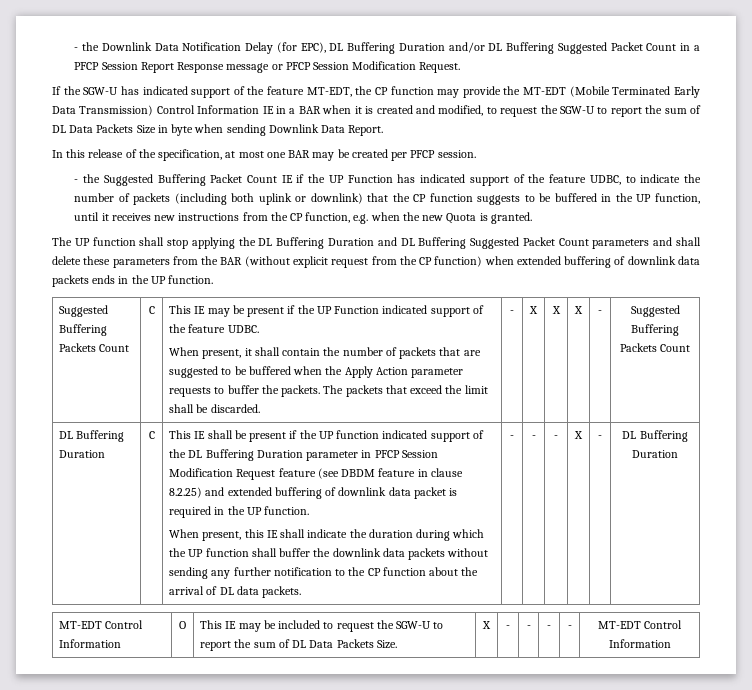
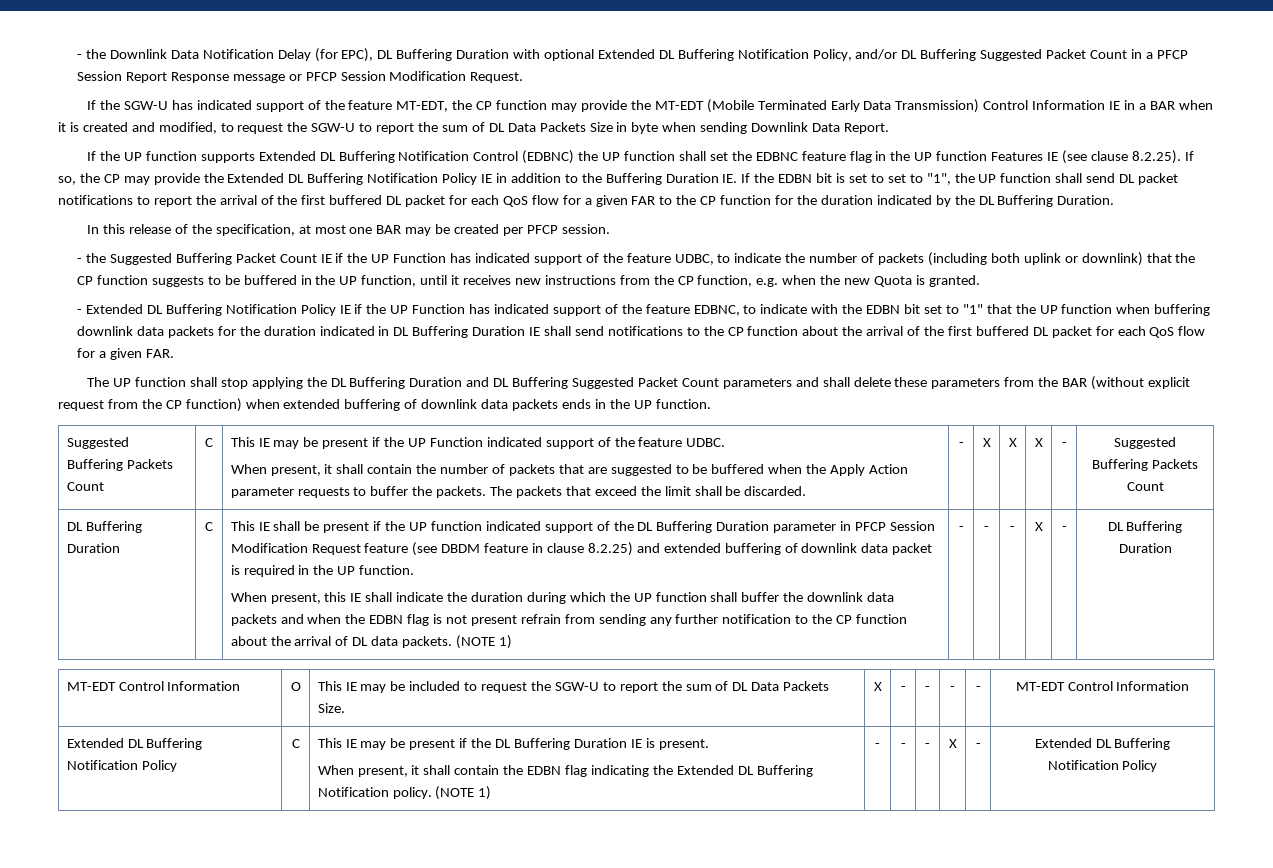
(445, 47) none -> [513,49,852,61] with optional Extended DL Buffering Notification Policy,
(384, 130) none -> [87,150,1194,164] [58,173,1179,185] [58,195,1115,207] // If the UP function supports Extended DL Buffering Notification Control (EDBNC) the UP function shall set the EDBNC feature flag in the UP function Features IE (see clause 8.2.25). If so, the CP may provide the Extended DL Buffering Notification Policy IE in addition to the Buffering Duration IE. If the EDBN bit is set to set to "1", the UP function shall send DL packet notifications to report the arrival of the first buffered DL packet for each QoS flow for a given FAR to the CP function for the duration indicated by the DL Buffering Duration.
(532, 218) none -> [77,304,1211,316] [77,326,1206,338] [77,348,174,360] // - Extended DL Buffering Notification Policy IE if the UP Function has indicated support of the feature EDBNC, to indicate with the EDBN bit set to "1" that the UP function when buffering downlink data packets for the duration indicated in DL Buffering Duration IE shall send notifications to the CP function about the arrival of the first buffered DL packet for each QoS flow for a given FAR.
[447,548,489,557] without -> [280,614,595,626] and when the EDBN flag is not present refrain from
(302, 592) none -> [455,635,512,649] (NOTE 1)
(671, 643) none -> [66,738,203,750] [66,760,177,772] [291,739,300,748] [317,738,709,750] [317,765,813,777] [317,786,492,800] [875,743,880,748] [900,743,906,748] [925,743,930,748] [948,739,957,748] [975,743,981,748] [1034,738,1171,750] [1047,760,1158,772] // Extended DL Buffering Notification Policy | C | This IE may be present if the DL Buffering Duration IE is present. // When present, it shall contain the EDBN flag indicating the Extended DL Buffering Notification policy. (NOTE 1) | - | - | - | X | - | Extended DL Buffering Notification Policy

